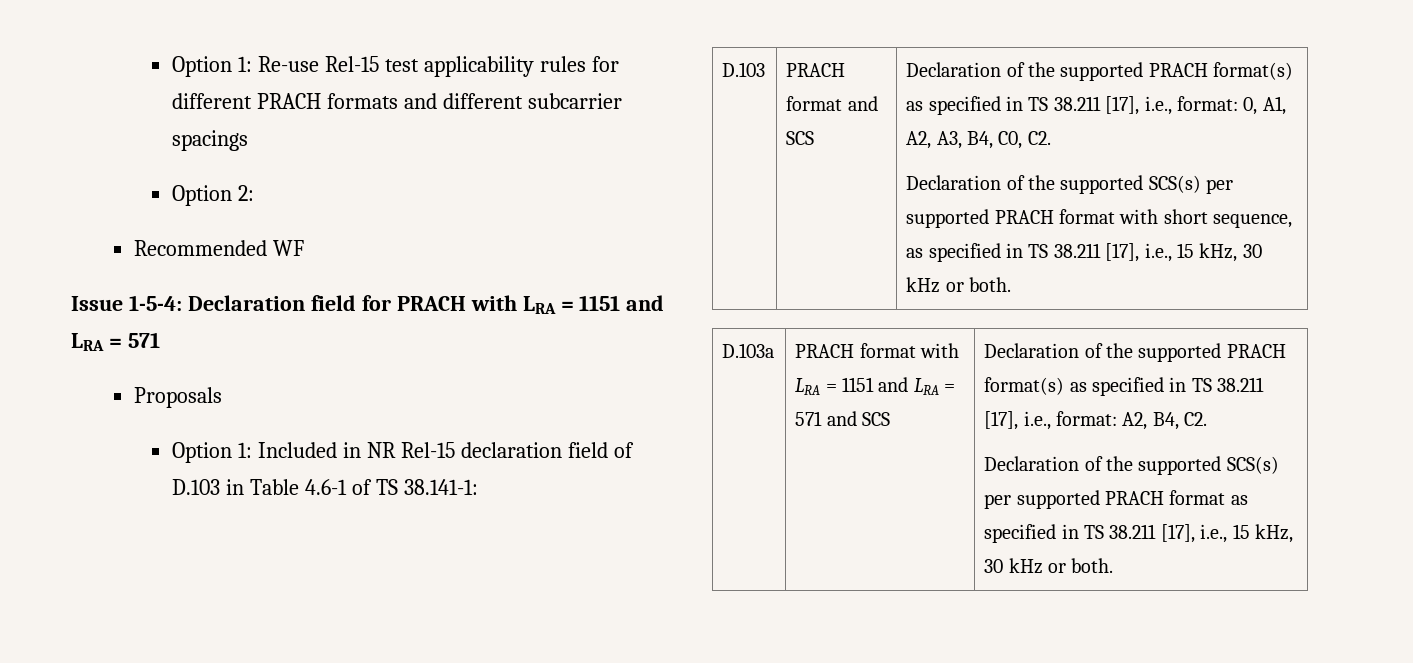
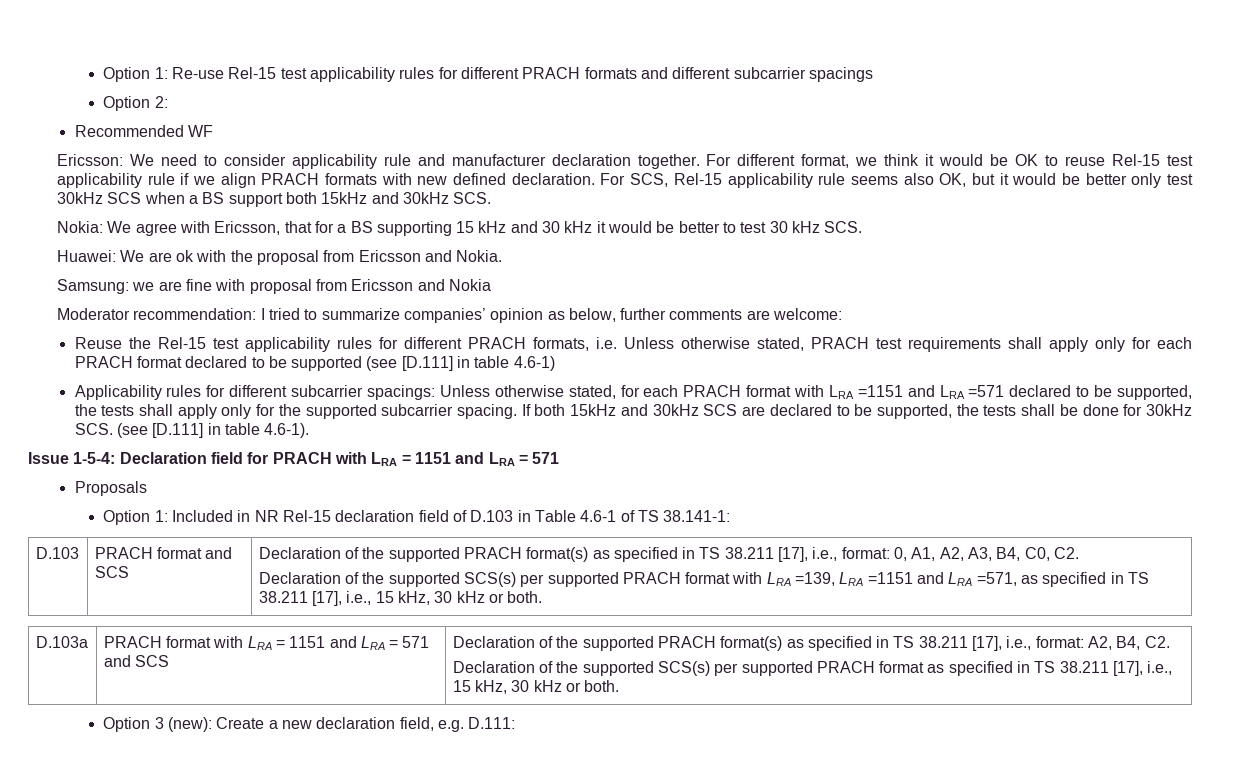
(304, 248) none -> [56,154,1193,169] [56,173,1193,188] [56,192,492,207] [56,221,863,236] [56,250,503,265] [56,279,491,294] [56,308,843,323] [74,337,1193,352] [74,356,555,371] [74,385,1192,400] [74,404,1192,419] [74,423,310,438] // Ericsson: We need to consider applicability rule and manufacturer declaration together. For different format, we think it would be OK to reuse Rel-15 test applicability rule if we align PRACH formats with new defined declaration. For SCS, Rel-15 applicability rule seems also OK, but it would be better only test 30kHz SCS when a BS support both 15kHz and 30kHz SCS. // Nokia: We agree with Ericsson, that for a BS supporting 15 kHz and 30 kHz it would be better to test 30 kHz SCS. // Huawei: We are ok with the proposal from Ericsson and Nokia. // Samsung: we are fine with proposal from Ericsson and Nokia // Moderator recommendation: I tried to summarize companies’ opinion as below, further comments are welcome: // Reuse the Rel-15 test applicability rules for different PRACH formats, i.e. Unless otherwise stated, PRACH test requirements shall apply only for each PRACH format declared to be supported (see [D.111] in table 4.6-1) // Applicability rules for different subcarrier spacings: Unless otherwise stated, for each PRACH format with LRA =1151 and LRA =571 declared to be supported, the tests shall apply only for the supported subcarrier spacing. If both 15kHz and 30kHz SCS are declared to be supported, the tests shall be done for 30kHz SCS. (see [D.111] in table 4.6-1).
[1163,209,1293,228] short sequence, -> [766,572,1017,586] LRA =139, LRA =1151 and LRA =571,
(1114, 565) none -> [103,717,516,732] // Option 3 (new): Create a new declaration field, e.g. D.111:

